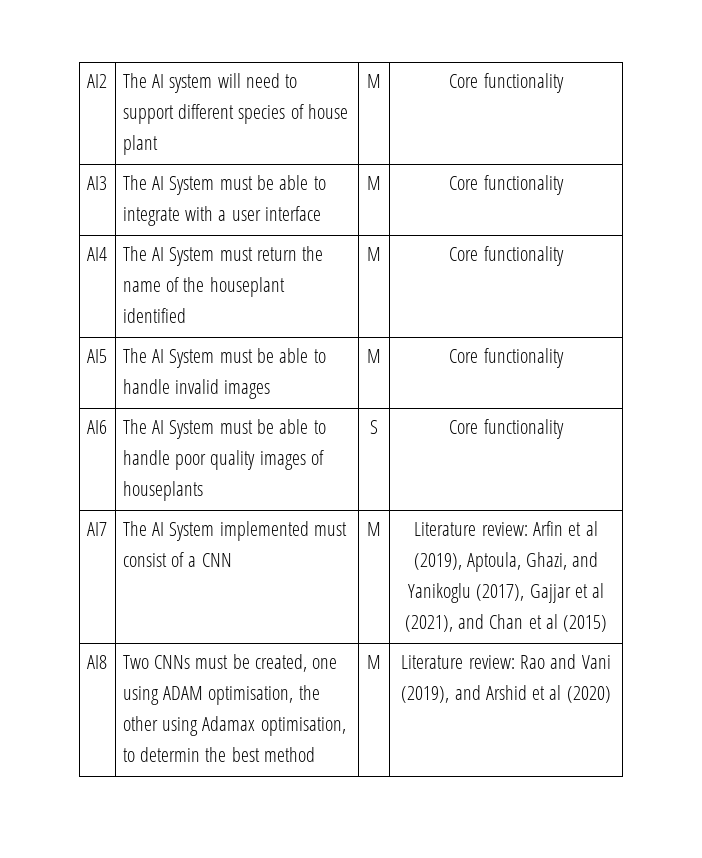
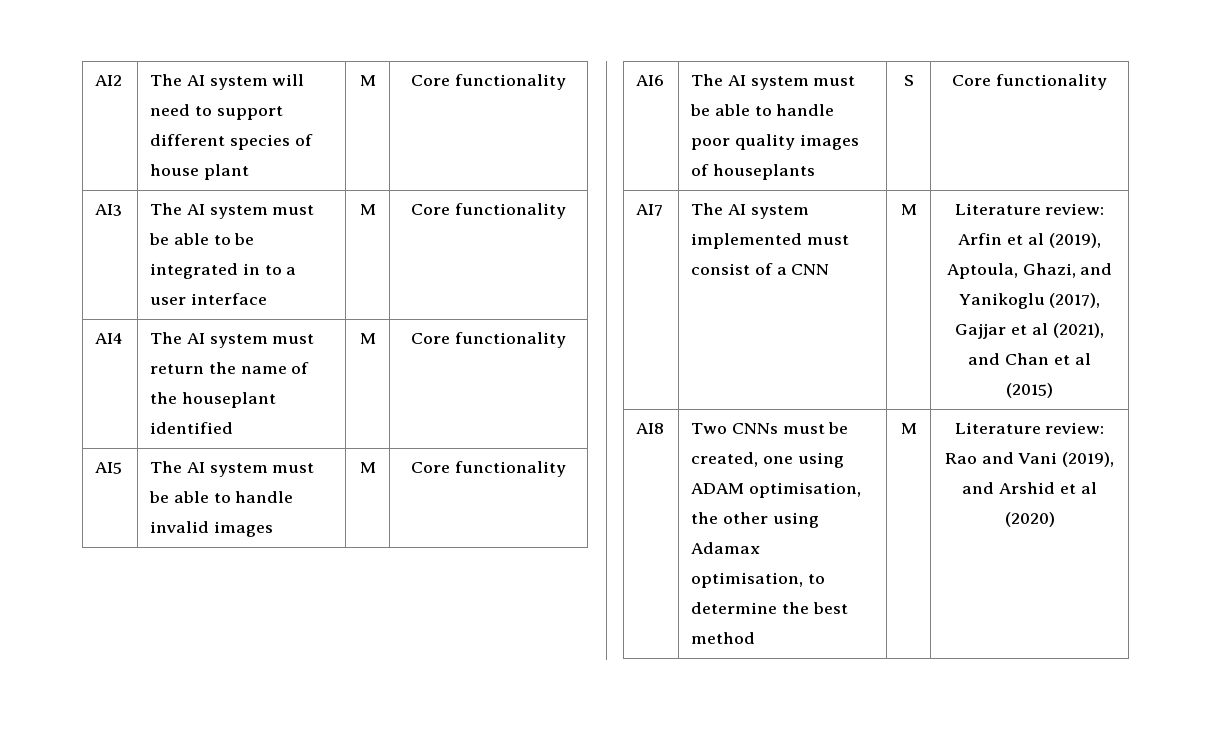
[169,175,326,195] [122,206,214,226] System must be able to integrate with -> [209,205,315,219] [149,233,255,245] [150,263,282,279] system must be able to be integrated in to
[169,247,215,266] System -> [209,334,268,348] system
[169,349,215,368] System -> [209,463,268,477] system
[169,420,215,439] System -> [750,76,809,90] system
[169,522,215,541] System -> [750,205,809,219] system
[140,747,201,762] determin -> [691,602,778,614] determine

